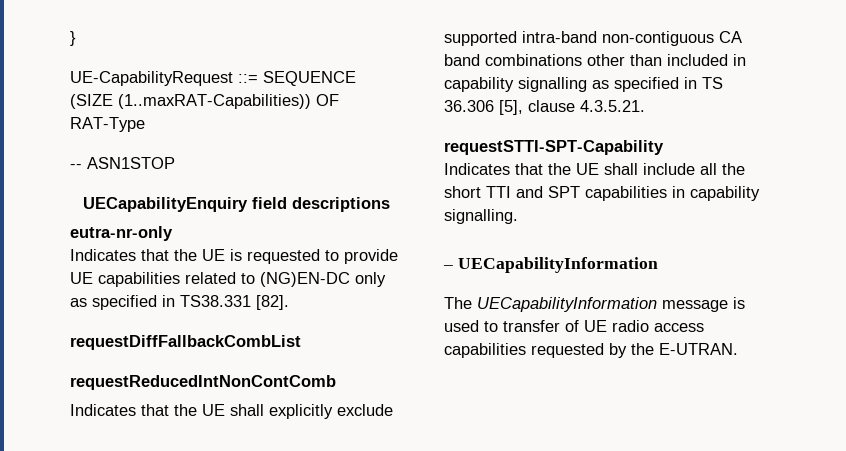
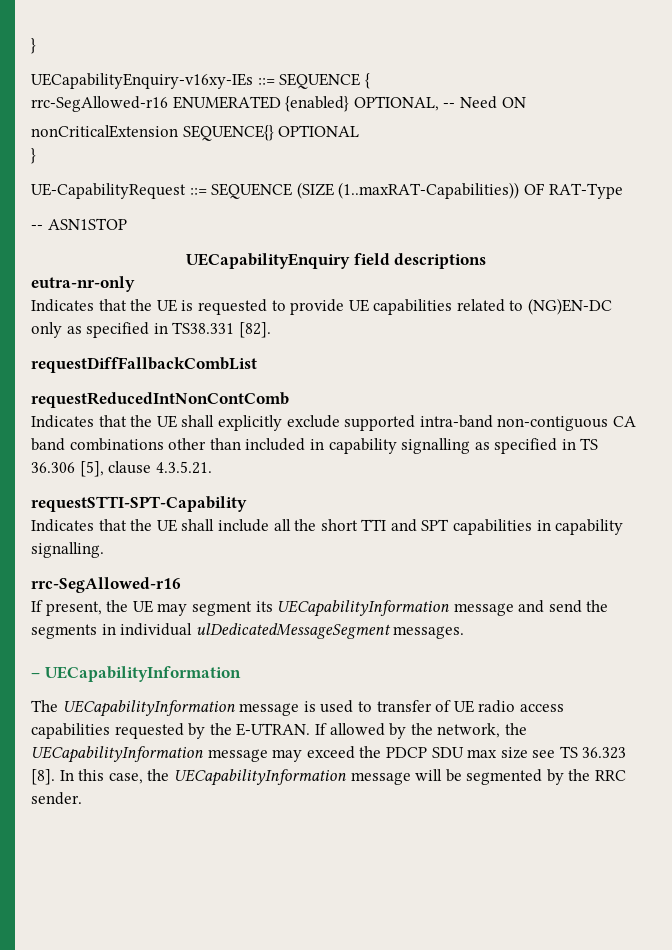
[70,31,76,46] } -> [31,38,36,54] [31,73,370,89] [31,96,526,112] [31,125,360,141] [31,148,36,164] } // UECapabilityEnquiry-v16xy-IEs ::= SEQUENCE { // rrc-SegAllowed-r16 ENUMERATED {enabled} OPTIONAL, -- Need ON // nonCriticalExtension SEQUENCE{} OPTIONAL // }
(518, 216) none -> [31,577,181,593] [31,600,609,617] [31,623,465,639] // rrc-SegAllowed-r16 // If present, the UE may segment its UECapabilityInformation message and send the segments in individual ulDedicatedMessageSegment messages.
(738, 349) none -> [314,723,527,739] [31,746,627,763] [31,769,627,786] [31,792,82,805] If allowed by the network, the UECapabilityInformation message may exceed the PDCP SDU max size see TS 36.323 [8]. In this case, the UECapabilityInformation message will be segmented by the RRC sender.

